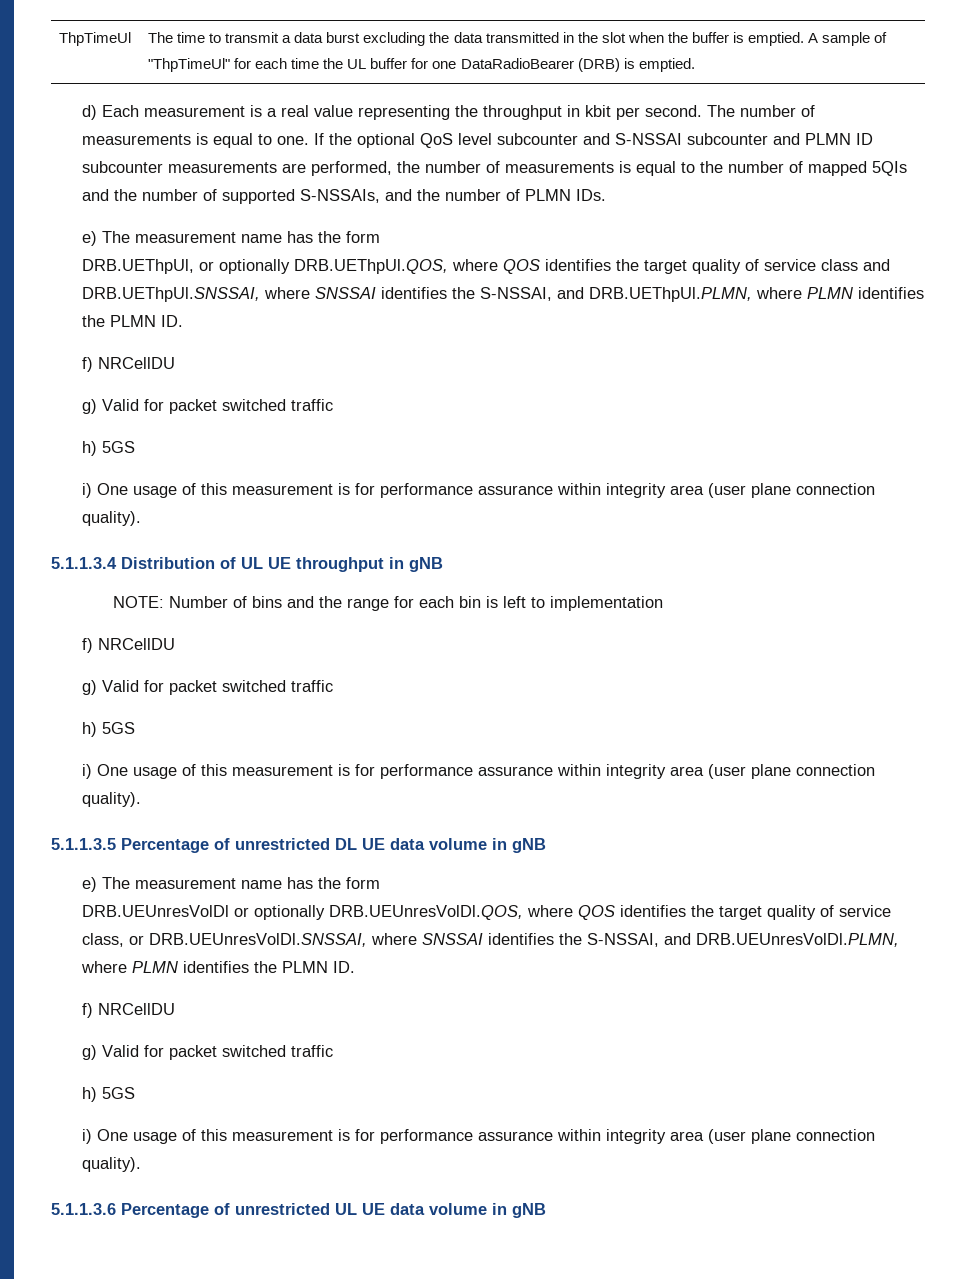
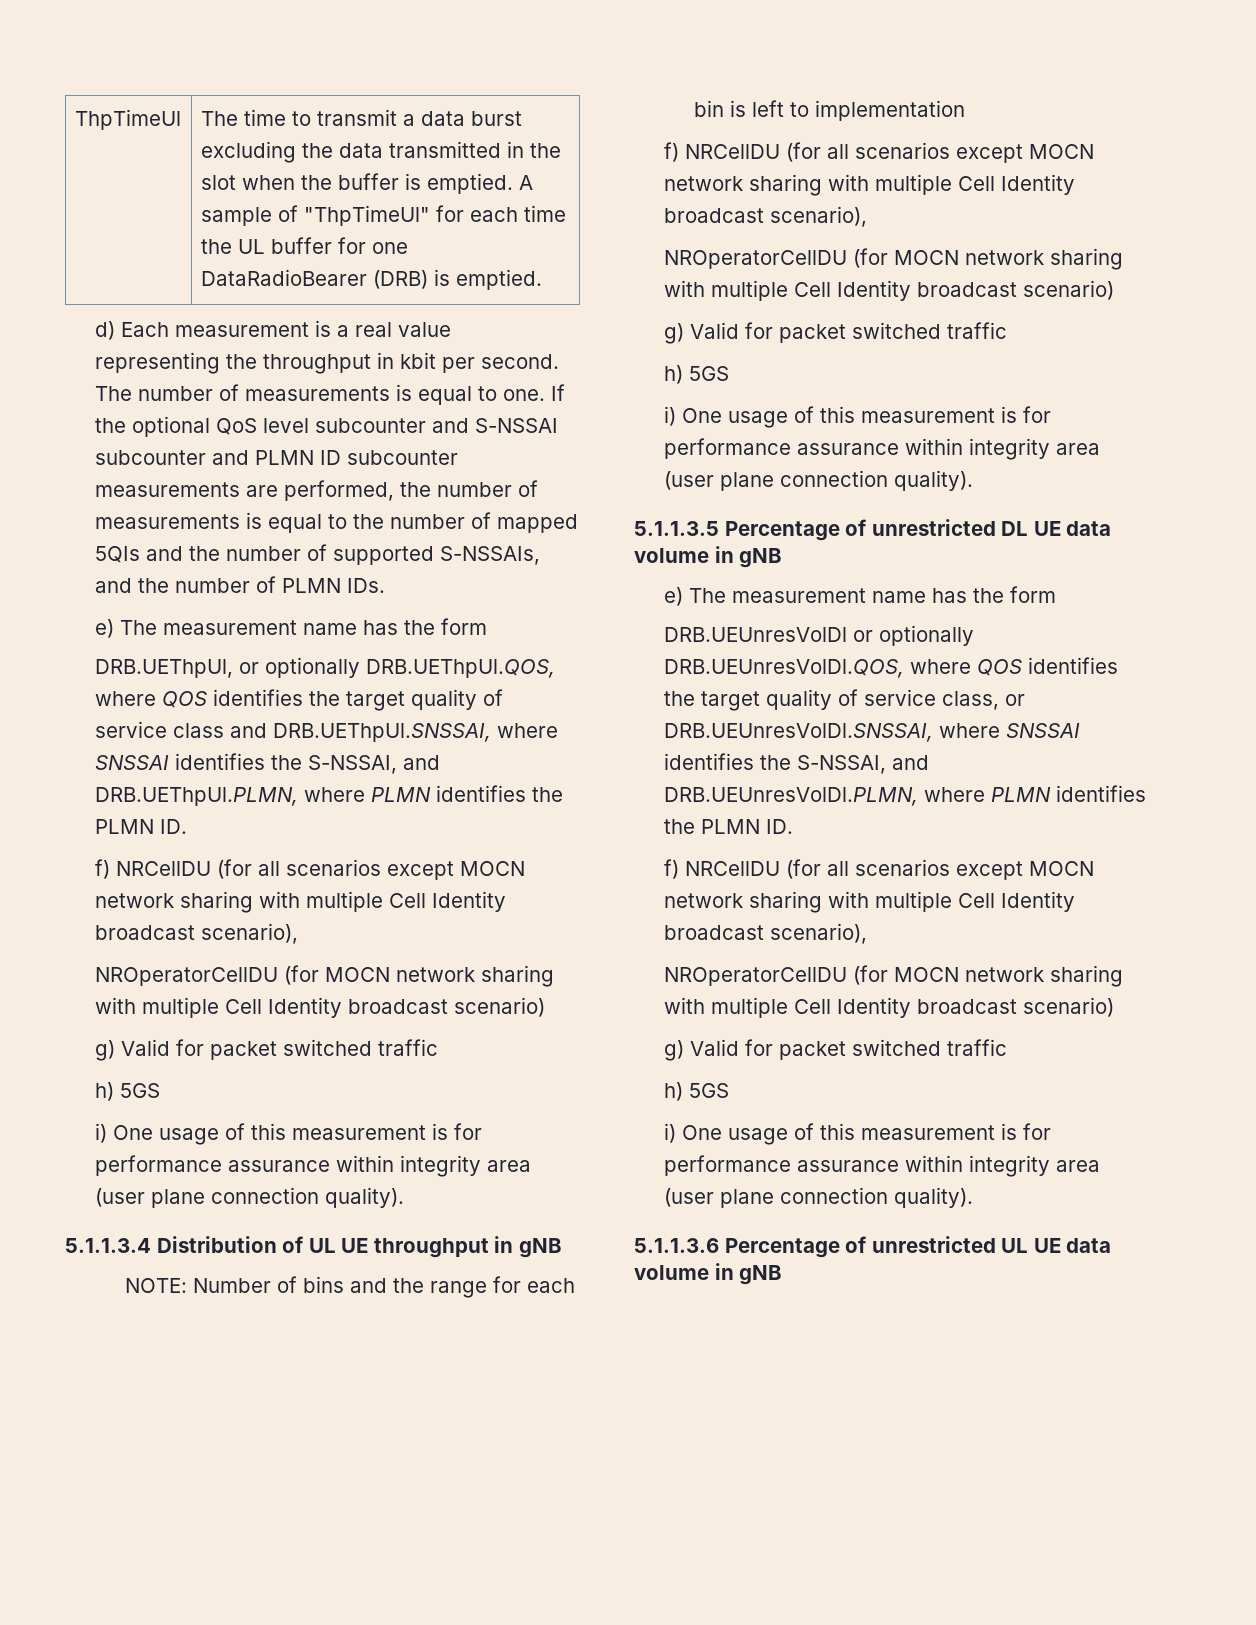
(176, 363) none -> [216,859,525,880] [94,891,506,913] [94,923,298,944] [94,965,554,987] [94,997,545,1018] (for all scenarios except MOCN network sharing with multiple Cell Identity broadcast scenario), // NROperatorCellDU (for MOCN network sharing with multiple Cell Identity broadcast scenario)
(176, 644) none -> [785,142,1094,163] [663,174,1075,196] [663,206,867,227] [663,248,1123,270] [663,280,1114,301] (for all scenarios except MOCN network sharing with multiple Cell Identity broadcast scenario), // NROperatorCellDU (for MOCN network sharing with multiple Cell Identity broadcast scenario)
(176, 1009) none -> [785,859,1094,880] [663,891,1075,913] [663,923,867,944] [663,965,1123,987] [663,997,1114,1018] (for all scenarios except MOCN network sharing with multiple Cell Identity broadcast scenario), // NROperatorCellDU (for MOCN network sharing with multiple Cell Identity broadcast scenario)

